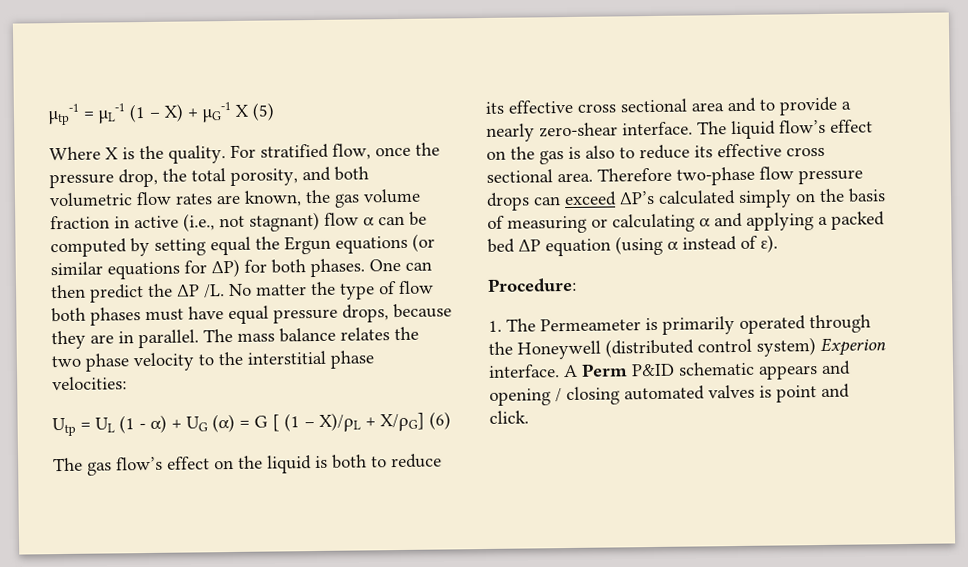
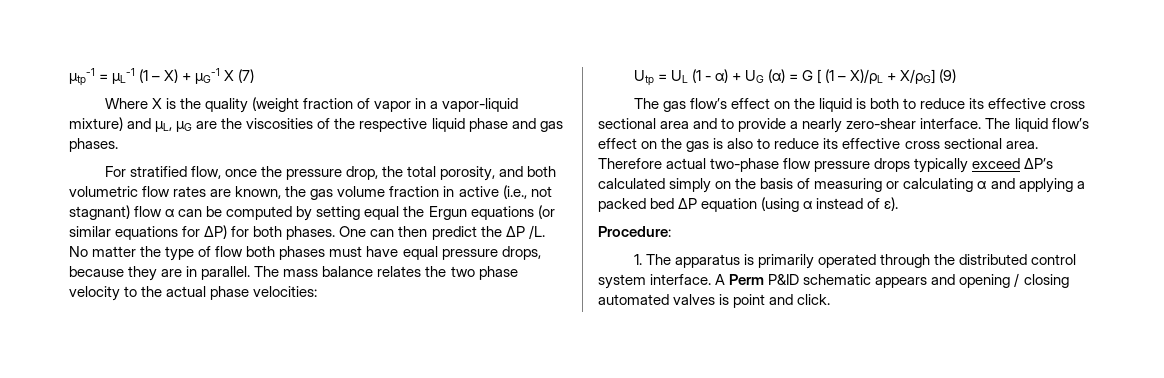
[252,102,275,121] (5) -> [238,69,255,83] (7)
[168,145,226,164] quality. -> [204,97,519,113] [69,117,563,132] [69,138,118,152] quality (weight fraction of vapor in a vapor-liquid mixture) and μL, μG are the viscosities of the respective liquid phase and gas phases. //
[247,350,326,365] interstitial -> [166,286,207,297] actual
[429,411,451,430] (6) -> [939,69,957,83] (9)
(672, 174) none -> [666,158,707,169] actual
[533,196,561,206] can -> [914,158,969,173] typically
[540,318,641,332] Permeameter -> [674,254,740,268] apparatus
[517,337,886,360] Honeywell (distributed control system) Experion -> [958,254,1077,265] [598,274,646,289] distributed control system

